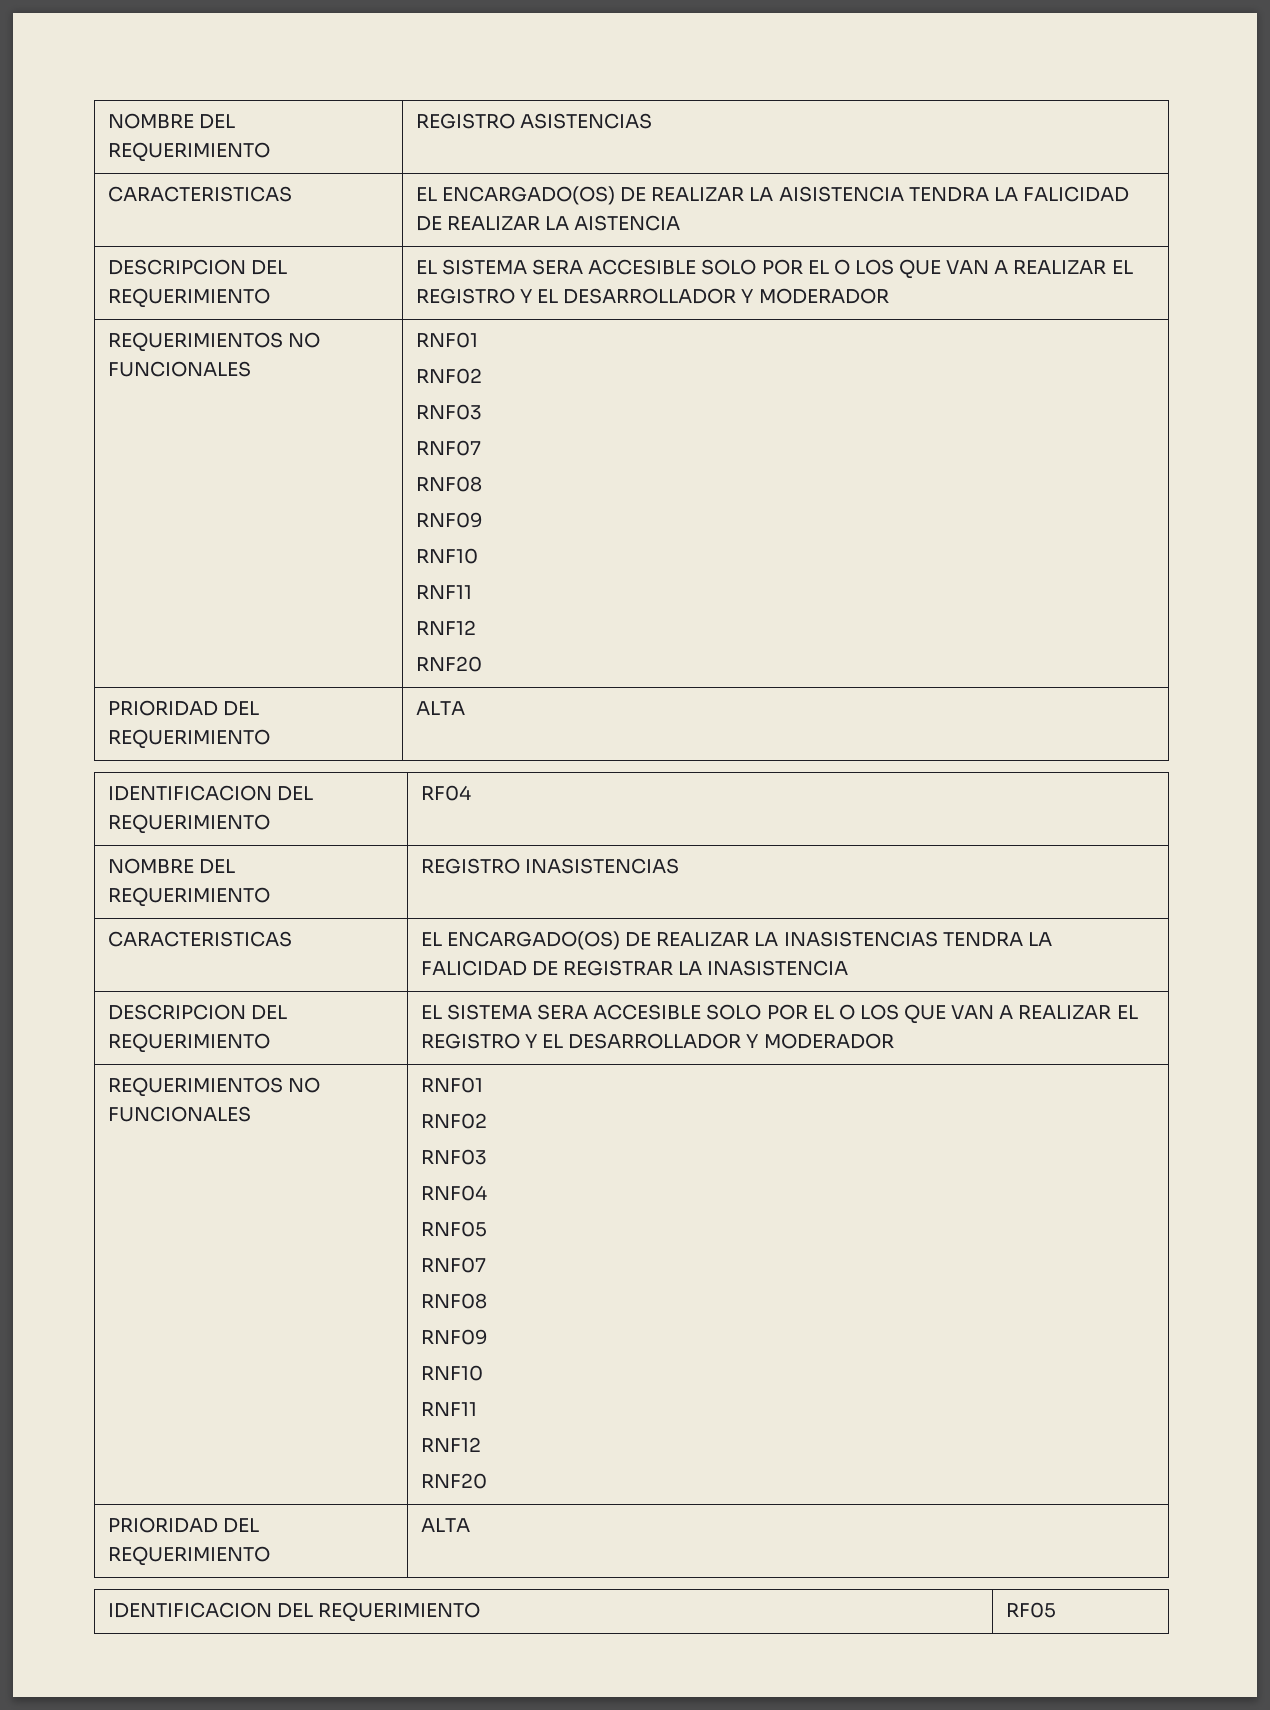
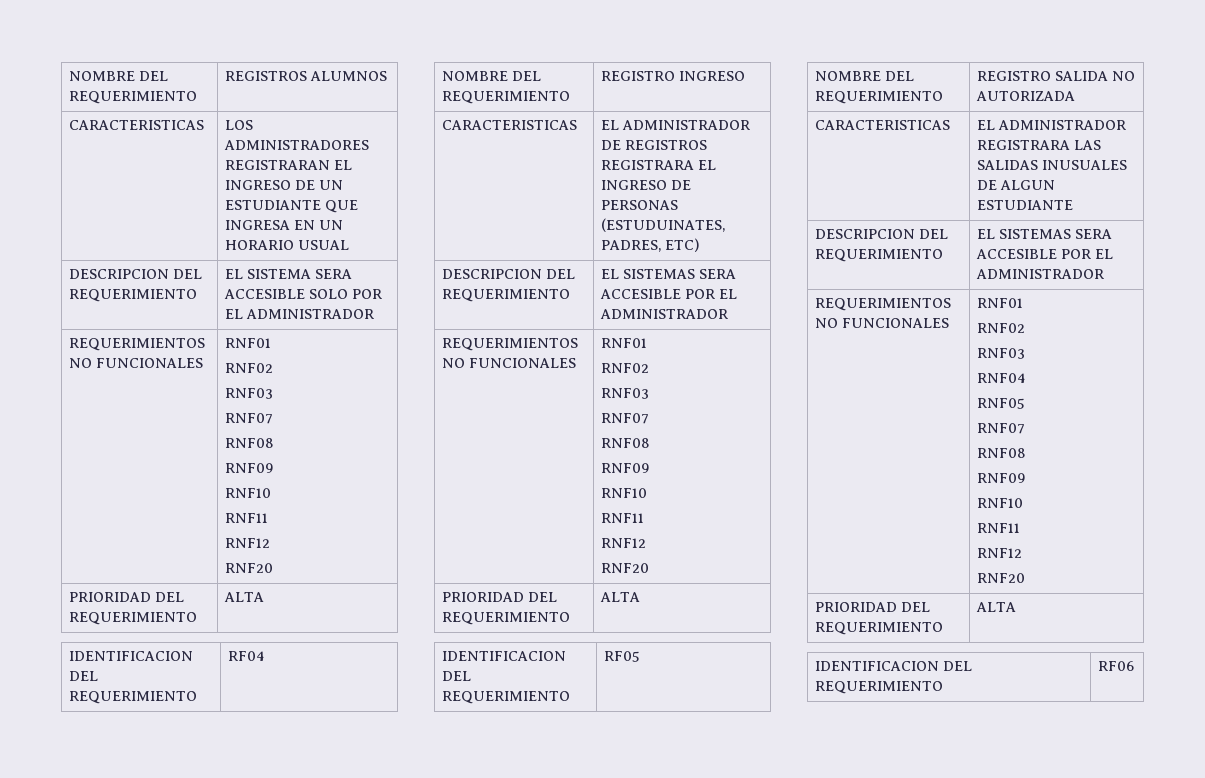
[107,113,236,129] [107,142,270,162] [415,113,653,129] [107,186,292,202] [415,186,1129,205] [415,215,681,231] NOMBRE DEL REQUERIMIENTO | REGISTRO ASISTENCIAS // CARACTERISTICAS | EL ENCARGADO(OS) DE REALIZAR LA AISISTENCIA TENDRA LA FALICIDAD DE REALIZAR LA AISTENCIA -> [68,71,168,81] [68,91,197,104] [224,71,387,81] [68,120,204,130] [224,120,253,130] [223,140,369,150] [224,160,352,170] [224,180,343,190] [224,200,358,213] [224,220,343,230] [224,240,349,250] NOMBRE DEL REQUERIMIENTO | REGISTROS ALUMNOS // CARACTERISTICAS | LOS ADMINISTRADORES REGISTRARAN EL INGRESO DE UN ESTUDIANTE QUE INGRESA EN UN HORARIO USUAL
[833,259,1133,279] [415,288,889,304] O LOS QUE VAN A REALIZAR EL REGISTRO Y EL DESARROLLADOR Y MODERADOR -> [245,309,374,319] ADMINISTRADOR
[525,858,680,874] [107,931,292,947] [420,931,1052,950] [420,960,849,976] [107,1004,288,1020] [107,1033,270,1053] [420,1004,1138,1024] [420,1033,894,1049] INASISTENCIAS // CARACTERISTICAS | EL ENCARGADO(OS) DE REALIZAR LA INASISTENCIAS TENDRA LA FALICIDAD DE REGISTRAR LA INASISTENCIA // DESCRIPCION DEL REQUERIMIENTO | EL SISTEMA SERA ACCESIBLE SOLO POR EL O LOS QUE VAN A REALIZAR EL REGISTRO Y EL DESARROLLADOR Y MODERADOR -> [678,71,745,81] [441,120,577,130] [600,120,750,130] [600,140,707,150] [600,160,716,170] [600,180,691,190] [600,200,678,210] [600,218,725,232] [600,238,699,252] [441,269,575,279] [441,289,570,302] [600,269,736,279] [599,289,737,299] [599,309,728,319] [441,338,578,351] [441,358,576,368] [600,338,647,348] [600,363,649,373] [600,388,649,399] [600,413,649,424] [600,438,650,448] [600,463,650,473] [600,488,647,498] [600,513,644,523] [600,538,646,548] [600,563,649,573] [441,592,557,602] [441,612,570,625] [599,592,640,602] [441,651,566,661] [441,671,471,681] [441,691,570,704] [603,651,640,662] [814,71,914,81] [814,91,943,104] [976,71,1135,81] [975,91,1075,101] [814,120,950,130] [976,120,1126,130] [976,140,1101,150] [976,160,1127,170] [976,180,1055,190] [976,200,1073,210] [814,229,948,239] [814,249,943,262] [976,229,1112,239] [975,249,1113,259] [975,269,1104,279] INGRESO // CARACTERISTICAS | EL ADMINISTRADOR DE REGISTROS REGISTRARA EL INGRESO DE PERSONAS (ESTUDUINATES, PADRES, ETC) // DESCRIPCION DEL REQUERIMIENTO | EL SISTEMAS SERA ACCESIBLE POR EL ADMINISTRADOR // REQUERIMIENTOS NO FUNCIONALES | RNF01 // RNF02 // RNF03 // RNF07 // RNF08 // RNF09 // RNF10 // RNF11 // RNF12 // RNF20 // PRIORIDAD DEL REQUERIMIENTO | ALTA // IDENTIFICACION DEL REQUERIMIENTO | RF05 // NOMBRE DEL REQUERIMIENTO | REGISTRO SALIDA NO AUTORIZADA // CARACTERISTICAS | EL ADMINISTRADOR REGISTRARA LAS SALIDAS INUSUALES DE ALGUN ESTUDIANTE // DESCRIPCION DEL REQUERIMIENTO | EL SISTEMAS SERA ACCESIBLE POR EL ADMINISTRADOR
[1005,1602,1056,1618] RF05 -> [1097,661,1134,671] RF06

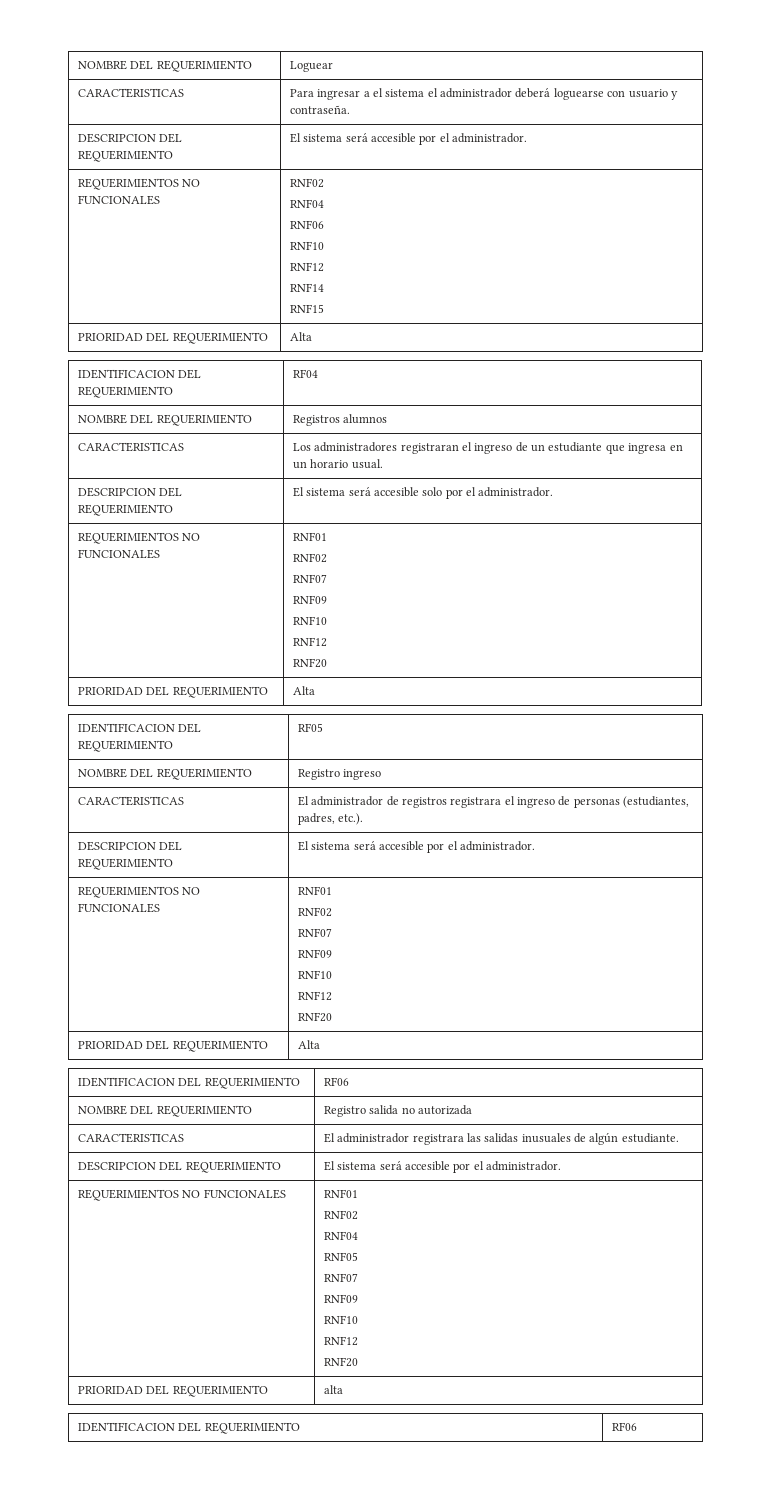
[68,71,168,81] [68,91,197,104] [224,71,387,81] [68,120,204,130] [224,120,253,130] [223,140,369,150] [224,160,352,170] [224,180,343,190] [224,200,358,213] [224,220,343,230] [224,240,349,250] [68,269,202,279] [68,289,197,302] [224,269,352,279] [223,289,382,299] [224,309,374,319] [68,338,205,351] [68,358,203,368] [224,338,271,348] [224,363,273,373] [224,388,273,399] [224,413,273,424] [224,438,274,448] [224,463,274,473] [224,488,271,498] [224,513,268,523] [224,538,270,548] [224,563,273,573] [68,592,184,602] [68,612,197,625] [223,592,264,602] NOMBRE DEL REQUERIMIENTO | REGISTROS ALUMNOS // CARACTERISTICAS | LOS ADMINISTRADORES REGISTRARAN EL INGRESO DE UN ESTUDIANTE QUE INGRESA EN UN HORARIO USUAL // DESCRIPCION DEL REQUERIMIENTO | EL SISTEMA SERA ACCESIBLE SOLO POR EL ADMINISTRADOR // REQUERIMIENTOS NO FUNCIONALES | RNF01 // RNF02 // RNF03 // RNF07 // RNF08 // RNF09 // RNF10 // RNF11 // RNF12 // RNF20 // PRIORIDAD DEL REQUERIMIENTO | ALTA -> [77,60,252,72] [289,61,333,72] [77,88,184,98] [289,88,678,100] [289,105,350,114] [77,133,183,143] [77,150,173,162] [289,133,528,145] [77,178,201,190] [77,195,160,205] [289,178,324,188] [289,199,324,208] [289,220,324,229] [289,241,324,250] [289,262,324,272] [289,283,324,292] [289,304,324,313] [77,332,268,344] [289,332,312,341] NOMBRE DEL REQUERIMIENTO | Loguear // CARACTERISTICAS | Para ingresar a el sistema el administrador deberá loguearse con usuario y contraseña. // DESCRIPCION DEL REQUERIMIENTO | El sistema será accesible por el administrador. // REQUERIMIENTOS NO FUNCIONALES | RNF02 // RNF04 // RNF06 // RNF10 // RNF12 // RNF14 // RNF15 // PRIORIDAD DEL REQUERIMIENTO | Alta
[600,71,745,81] [441,120,577,130] [600,120,750,130] [600,140,707,150] [600,160,716,170] [600,180,691,190] [600,200,678,210] [600,218,725,232] [600,238,699,252] [441,269,575,279] [441,289,570,302] [600,269,736,279] [599,289,737,299] [599,309,728,319] [441,338,578,351] [441,358,576,368] [600,338,647,348] [600,363,649,373] [600,388,649,399] [600,413,649,424] [600,438,650,448] [600,463,650,473] [600,488,647,498] [600,513,644,523] [600,538,646,548] [600,563,649,573] [441,592,557,602] [441,612,570,625] [599,592,640,602] REGISTRO INGRESO // CARACTERISTICAS | EL ADMINISTRADOR DE REGISTROS REGISTRARA EL INGRESO DE PERSONAS (ESTUDUINATES, PADRES, ETC) // DESCRIPCION DEL REQUERIMIENTO | EL SISTEMAS SERA ACCESIBLE POR EL ADMINISTRADOR // REQUERIMIENTOS NO FUNCIONALES | RNF01 // RNF02 // RNF03 // RNF07 // RNF08 // RNF09 // RNF10 // RNF11 // RNF12 // RNF20 // PRIORIDAD DEL REQUERIMIENTO | ALTA -> [292,414,388,426] [77,442,184,452] [292,442,683,454] [292,459,383,469] [77,487,183,497] [77,504,173,516] [292,487,554,499] [77,532,201,544] [77,549,160,559] [292,532,327,541] [292,553,327,563] [292,574,327,583] [292,595,327,604] [292,616,327,625] [292,637,327,647] [292,658,327,668] [77,686,268,698] [292,686,315,695] Registros alumnos // CARACTERISTICAS | Los administradores registraran el ingreso de un estudiante que ingresa en un horario usual. // DESCRIPCION DEL REQUERIMIENTO | El sistema será accesible solo por el administrador. // REQUERIMIENTOS NO FUNCIONALES | RNF01 // RNF02 // RNF07 // RNF09 // RNF10 // RNF12 // RNF20 // PRIORIDAD DEL REQUERIMIENTO | Alta
[976,71,1135,81] [975,91,1075,101] [814,120,950,130] [976,120,1126,130] [976,140,1101,150] [976,160,1127,170] [976,180,1055,190] [976,200,1073,210] [814,229,948,239] [814,249,943,262] [976,229,1112,239] [975,249,1113,259] [975,269,1104,279] [814,298,951,311] [814,318,949,328] [976,298,1023,308] [976,323,1025,333] [976,348,1025,359] [976,373,1026,383] [976,398,1025,409] [976,423,1025,434] [976,448,1026,458] [976,473,1026,483] [976,498,1023,508] [976,523,1020,533] [976,548,1022,558] [976,573,1025,583] [814,602,930,612] [814,622,943,635] [975,602,1016,612] [814,661,972,671] [814,681,943,694] [1097,661,1134,671] REGISTRO SALIDA NO AUTORIZADA // CARACTERISTICAS | EL ADMINISTRADOR REGISTRARA LAS SALIDAS INUSUALES DE ALGUN ESTUDIANTE // DESCRIPCION DEL REQUERIMIENTO | EL SISTEMAS SERA ACCESIBLE POR EL ADMINISTRADOR // REQUERIMIENTOS NO FUNCIONALES | RNF01 // RNF02 // RNF03 // RNF04 // RNF05 // RNF07 // RNF08 // RNF09 // RNF10 // RNF11 // RNF12 // RNF20 // PRIORIDAD DEL REQUERIMIENTO | ALTA // IDENTIFICACION DEL REQUERIMIENTO | RF06 -> [297,769,382,780] [77,796,184,806] [297,796,690,808] [297,813,364,825] [77,841,183,851] [77,858,173,870] [297,841,536,853] [77,886,201,898] [77,903,160,913] [297,886,332,895] [297,907,332,917] [297,928,332,937] [297,949,332,958] [297,970,332,979] [297,991,332,1001] [297,1012,332,1022] [77,1040,268,1052] [297,1040,320,1049] [77,1077,300,1089] [323,1077,349,1086] [77,1105,252,1117] [323,1105,472,1117] [77,1133,184,1143] [323,1132,679,1145] [77,1161,281,1173] [323,1161,562,1173] [77,1189,286,1201] [323,1189,358,1198] [323,1210,358,1220] [323,1231,358,1240] [323,1252,358,1261] [323,1273,358,1282] [323,1294,358,1303] [323,1315,358,1324] [323,1336,358,1346] [323,1357,358,1367] [77,1385,268,1397] [323,1385,343,1394] [77,1422,300,1434] [611,1422,637,1431] Registro ingreso // CARACTERISTICAS | El administrador de registros registrara el ingreso de personas (estudiantes, padres, etc.). // DESCRIPCION DEL REQUERIMIENTO | El sistema será accesible por el administrador. // REQUERIMIENTOS NO FUNCIONALES | RNF01 // RNF02 // RNF07 // RNF09 // RNF10 // RNF12 // RNF20 // PRIORIDAD DEL REQUERIMIENTO | Alta // IDENTIFICACION DEL REQUERIMIENTO | RF06 // NOMBRE DEL REQUERIMIENTO | Registro salida no autorizada // CARACTERISTICAS | El administrador registrara las salidas inusuales de algún estudiante. // DESCRIPCION DEL REQUERIMIENTO | El sistema será accesible por el administrador. // REQUERIMIENTOS NO FUNCIONALES | RNF01 // RNF02 // RNF04 // RNF05 // RNF07 // RNF09 // RNF10 // RNF12 // RNF20 // PRIORIDAD DEL REQUERIMIENTO | alta // IDENTIFICACION DEL REQUERIMIENTO | RF06

